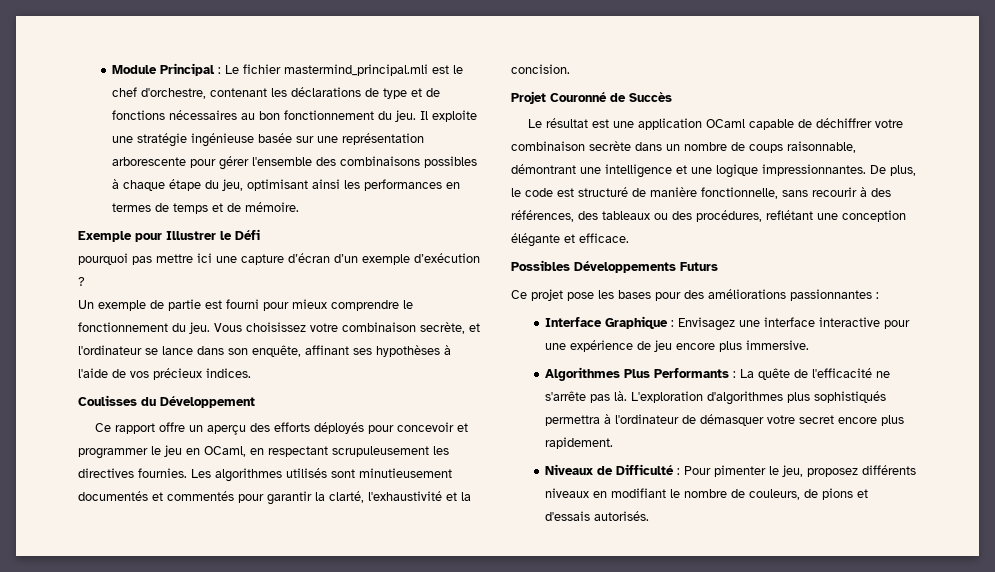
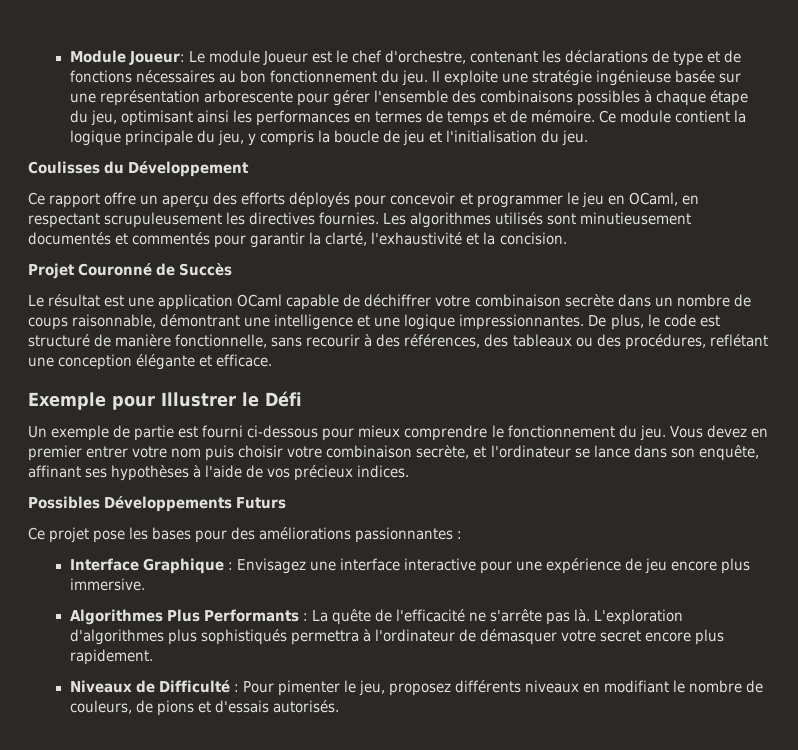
[160,63,429,76] Principal : Le fichier mastermind_principal.mli -> [128,50,308,65] Joueur: Le module Joueur
[78,229,260,242] [78,253,480,265] [78,277,85,286] [78,299,413,311] [78,322,480,334] [78,345,451,357] [78,368,251,380] // Exemple pour Illustrer le Défi // pourquoi pas mettre ici une capture d’écran d’un exemple d’exécution ? // Un exemple de partie est fourni pour mieux comprendre le fonctionnement du jeu. Vous choisissez votre combinaison secrète, et l'ordinateur se lance dans son enquête, affinant ses hypothèses à l'aide de vos précieux indices. -> [599,110,747,123] [69,130,589,146] Ce module contient la logique principale du jeu, y compris la boucle de jeu et l'initialisation du jeu.
(629, 238) none -> [28,391,302,410] [28,425,768,441] [28,445,759,461] [28,465,410,481] // Exemple pour Illustrer le Défi // Un exemple de partie est fourni ci-dessous pour mieux comprendre le fonctionnement du jeu. Vous devez en premier entrer votre nom puis choisir votre combinaison secrète, et l'ordinateur se lance dans son enquête, affinant ses hypothèses à l'aide de vos précieux indices.

